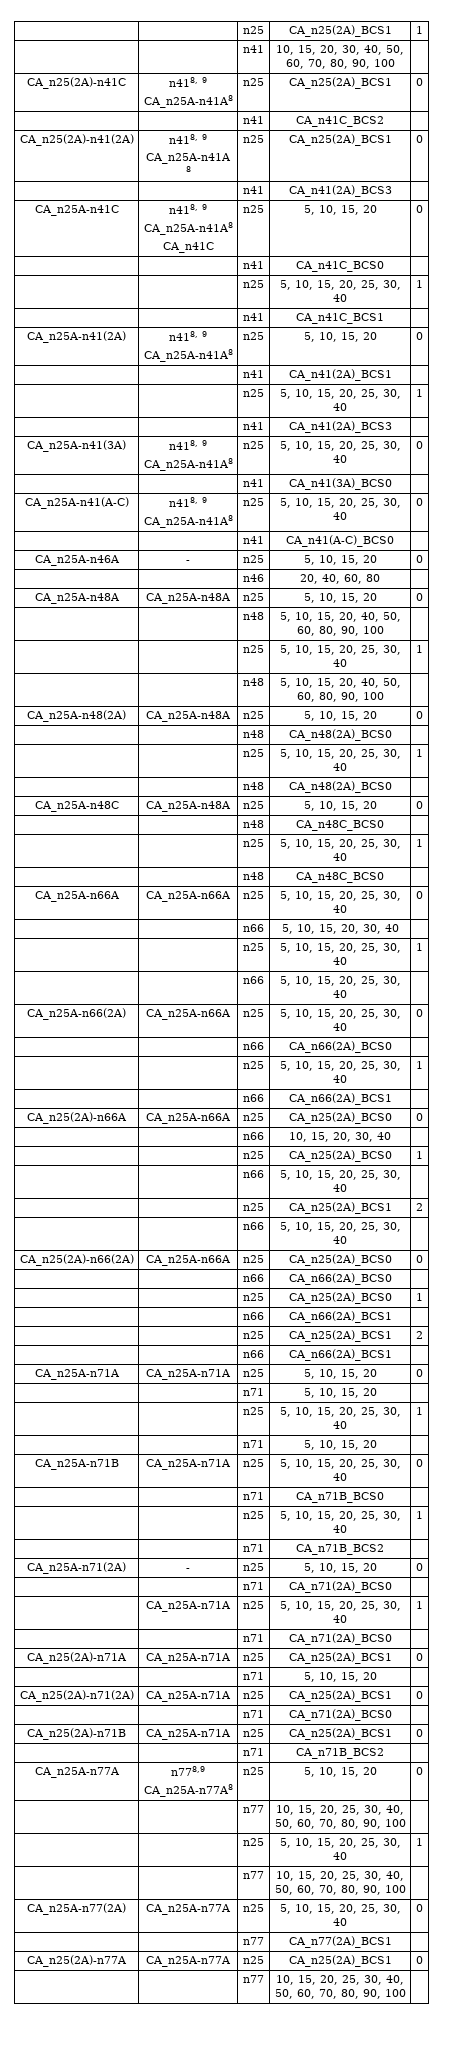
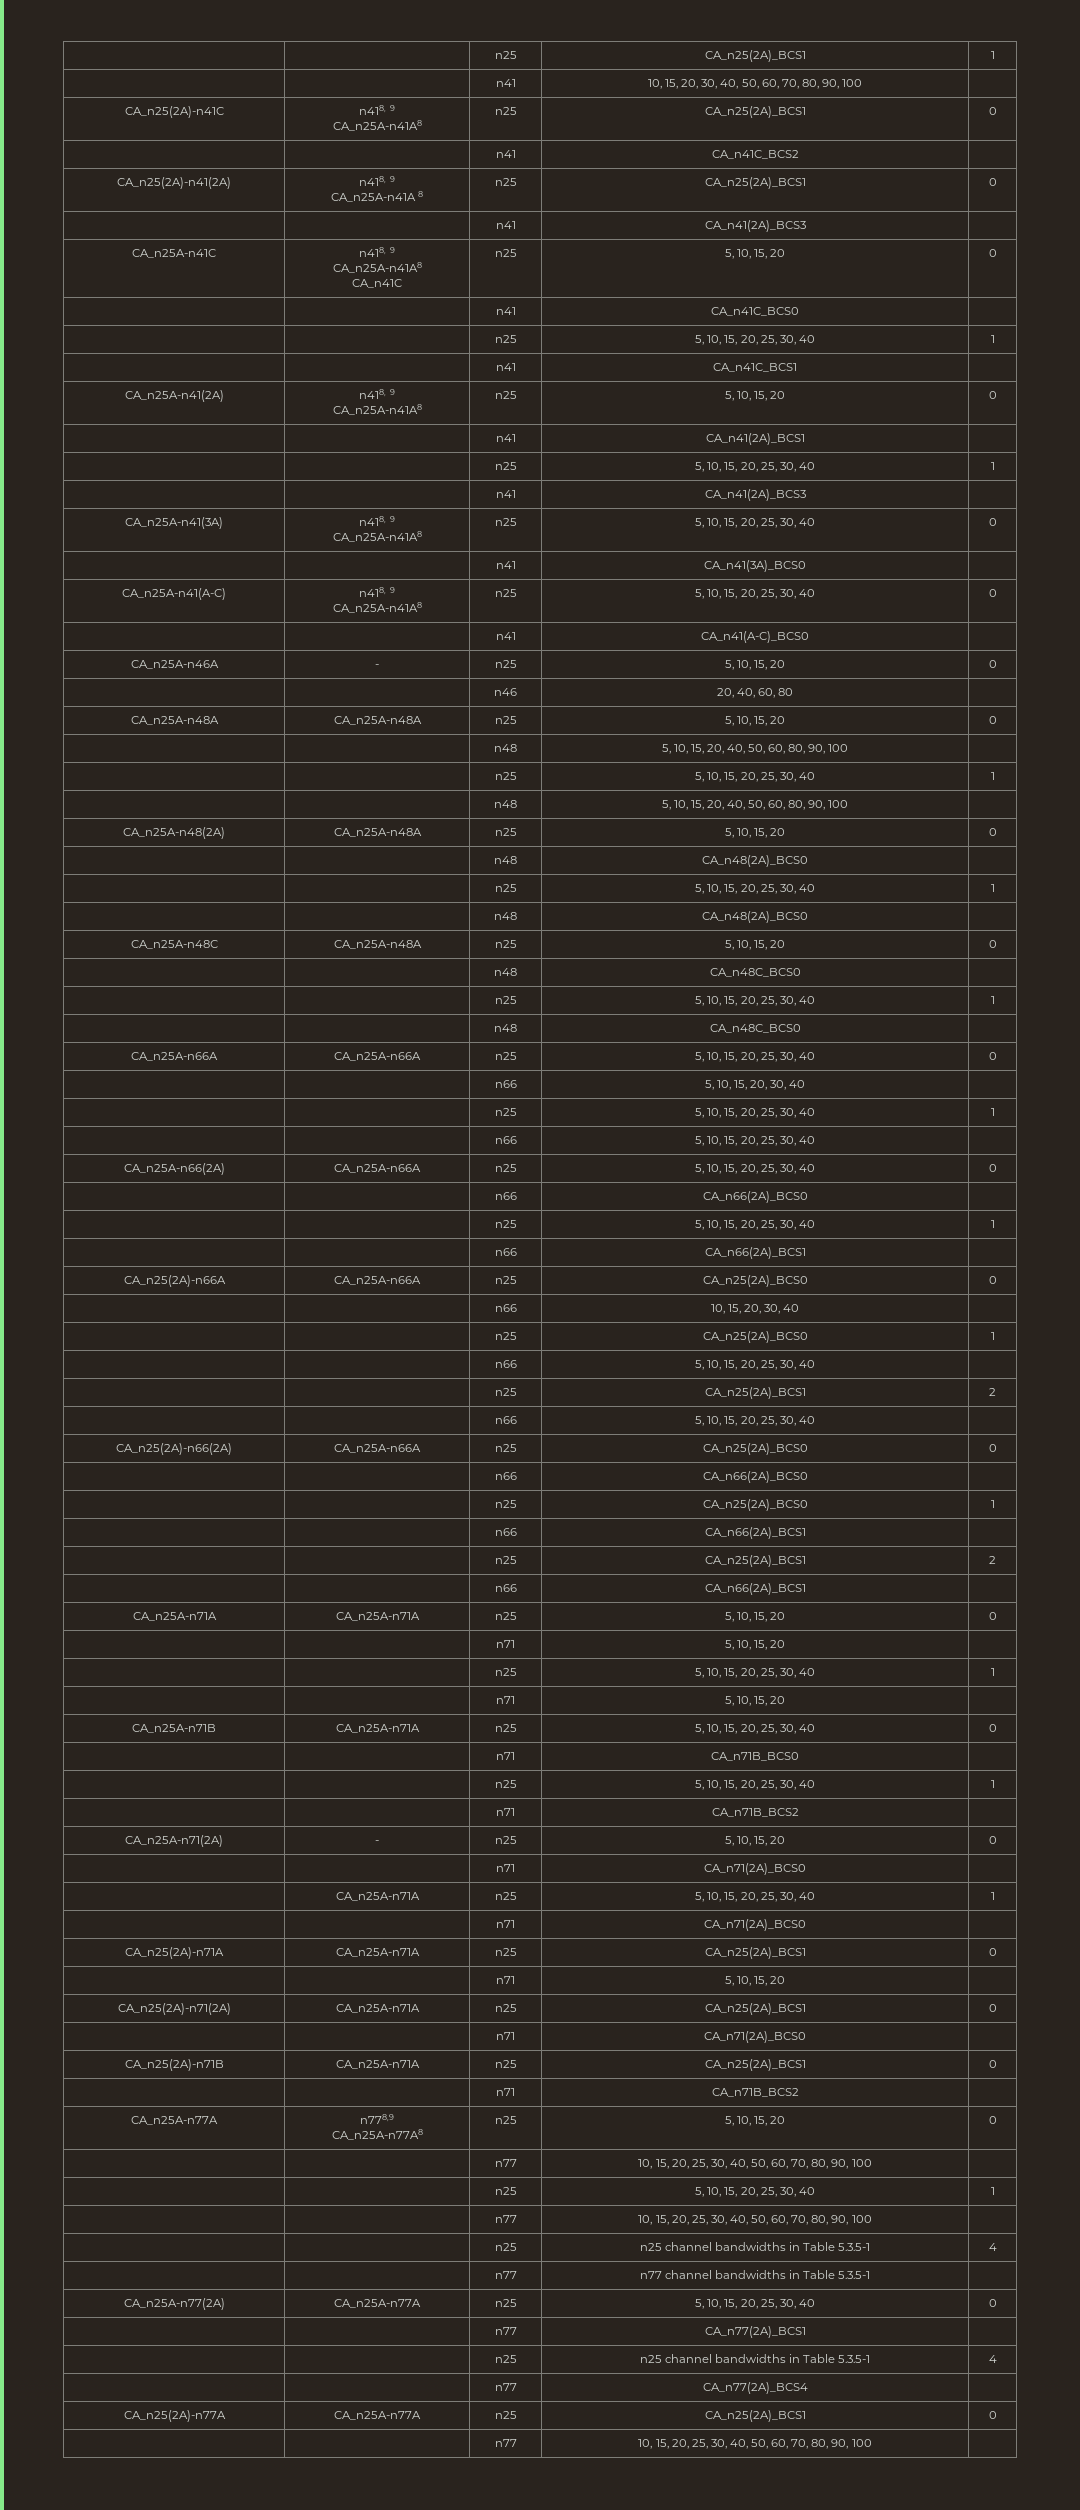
(406, 1889) none -> [494,2243,517,2251] [639,2242,871,2251] [988,2243,997,2251] [494,2271,517,2279] [639,2270,871,2279] // | | n25 | n25 channel bandwidths in Table 5.3.5-1 | 4 // | | n77 | n77 channel bandwidths in Table 5.3.5-1 |
(392, 1942) none -> [494,2355,517,2363] [639,2354,871,2363] [988,2355,997,2363] [494,2383,517,2391] [702,2382,808,2394] // | | n25 | n25 channel bandwidths in Table 5.3.5-1 | 4 // | | n77 | CA_n77(2A)_BCS4 |

